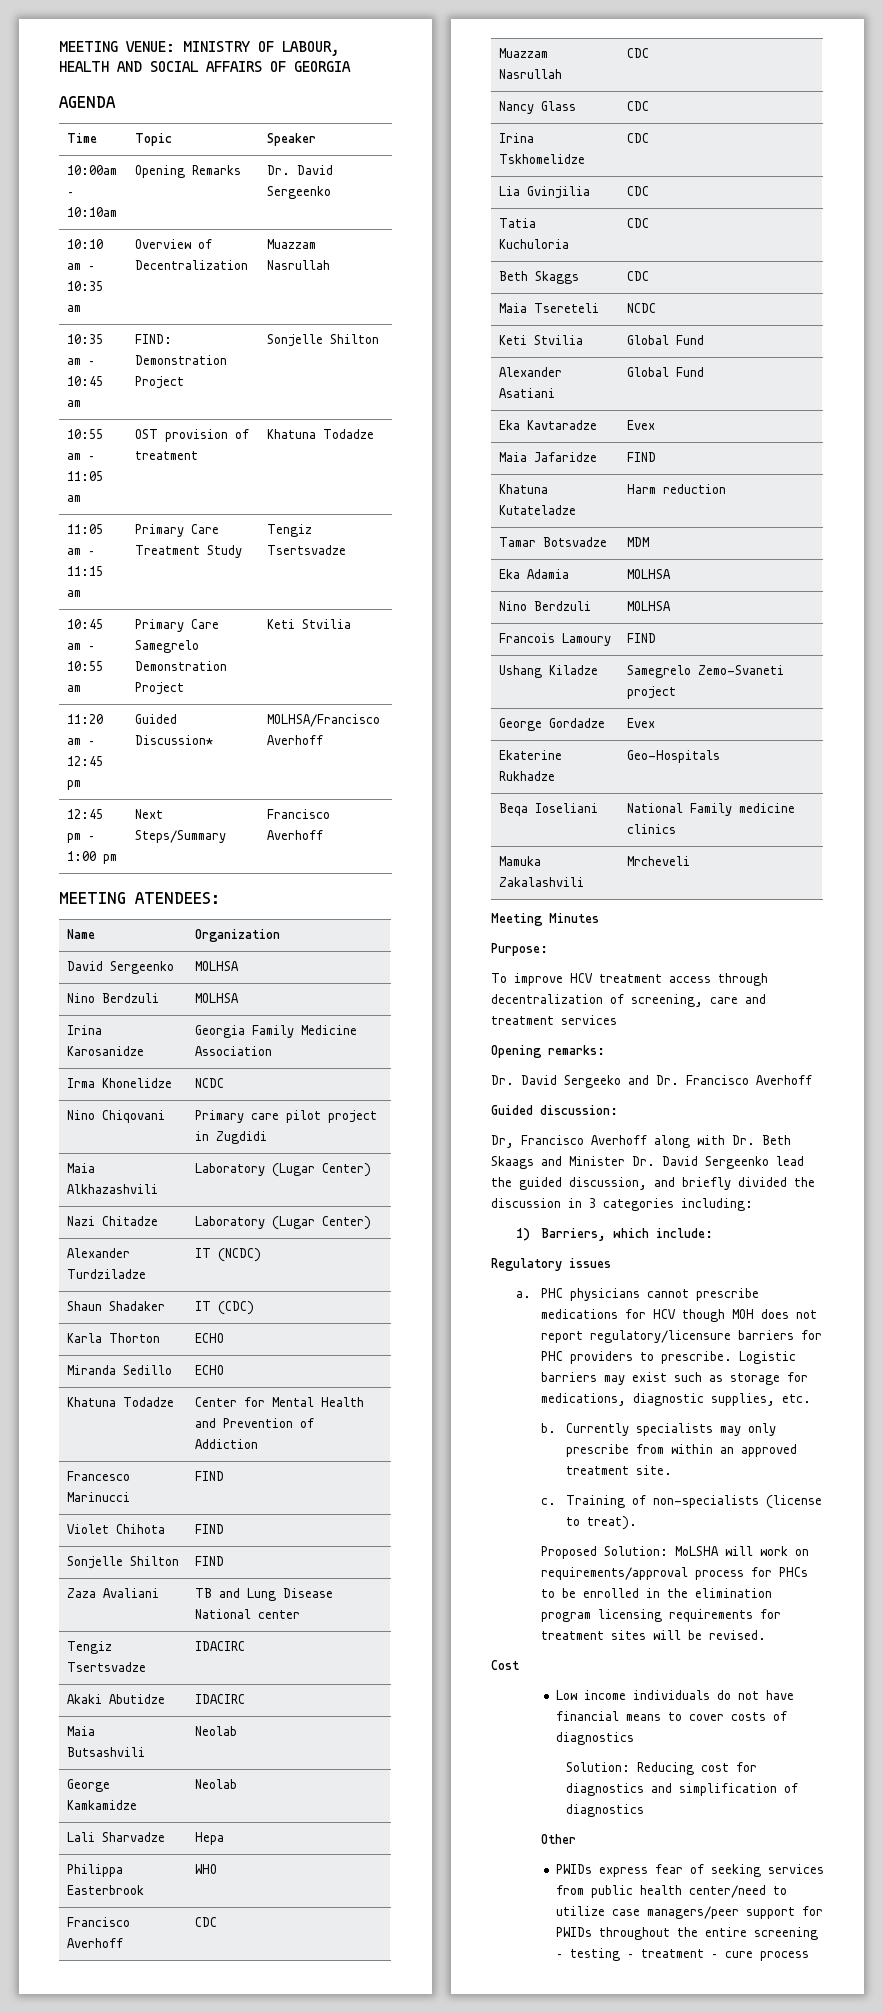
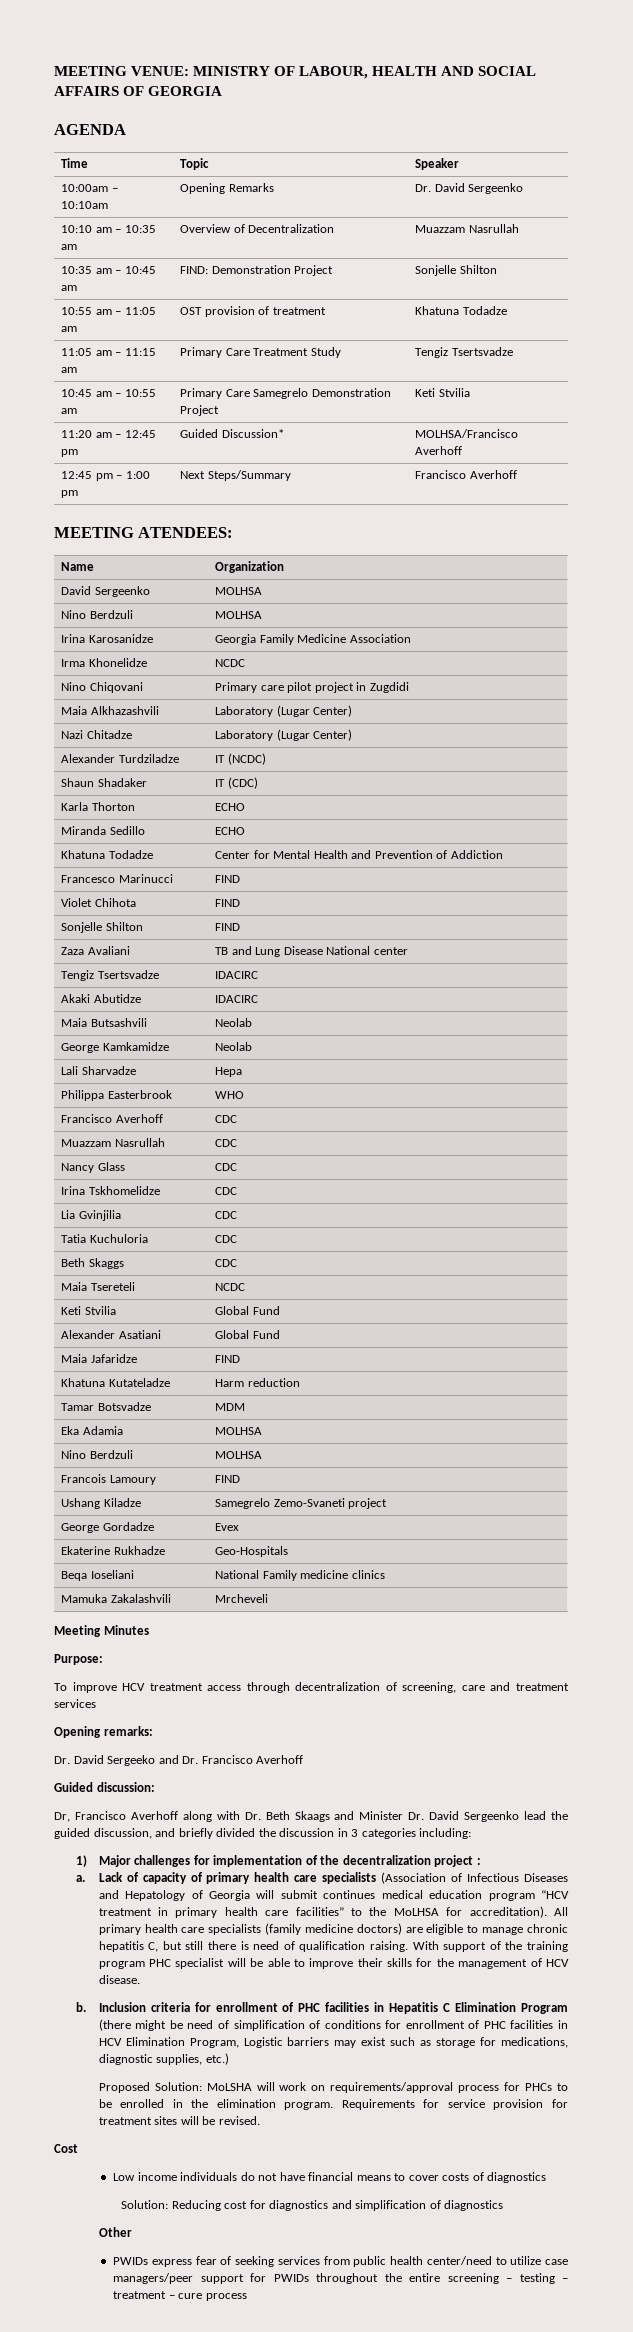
[499,420,598,430] [627,420,656,430] // Eka Kavtaradze | Evex -> (280, 1334) none
[541,1228,714,1241] [491,1258,611,1271] [516,1288,760,1301] [541,1309,818,1322] [541,1330,823,1343] [541,1351,733,1364] Barriers, which include: // Regulatory issues // a. PHC physicians cannot prescribe medications for HCV though MOH does not report regulatory/licensure barriers for PHC providers to prescribe. -> [98,1855,481,1867] [76,1872,568,1884] [98,1890,569,1901] [98,1906,568,1918] [98,1923,568,1935] [98,1941,568,1952] [98,1958,570,1969] [98,1975,140,1984] [76,2002,568,2014] [98,2019,568,2031] [98,2037,239,2048] Major challenges for implementation of the decentralization project : // a. Lack of capacity of primary health care specialists (Association of Infectious Diseases and Hepatology of Georgia will submit continues medical education program “HCV treatment in primary health care facilities” to the MoLHSA for accreditation). All primary health care specialists (family medicine doctors) are eligible to manage chronic hepatitis C, but still there is need of qualification raising. With support of the training program PHC specialist will be able to improve their skills for the management of HCV disease. // b. Inclusion criteria for enrollment of PHC facilities in Hepatitis C Elimination Program (there might be need of simplification of conditions for enrollment of PHC facilities in HCV Elimination Program,
[782,1394,812,1403] [541,1423,777,1436] [566,1444,798,1457] [566,1465,673,1475] [541,1495,823,1509] [566,1516,638,1530] etc. // b. Currently specialists may only prescribe from within an approved treatment site. // c. Training of non-specialists (license to treat). -> [205,2053,229,2065] etc.)
[541,1609,754,1622] program licensing requirements -> [284,2099,544,2110] program. Requirements for service provision

